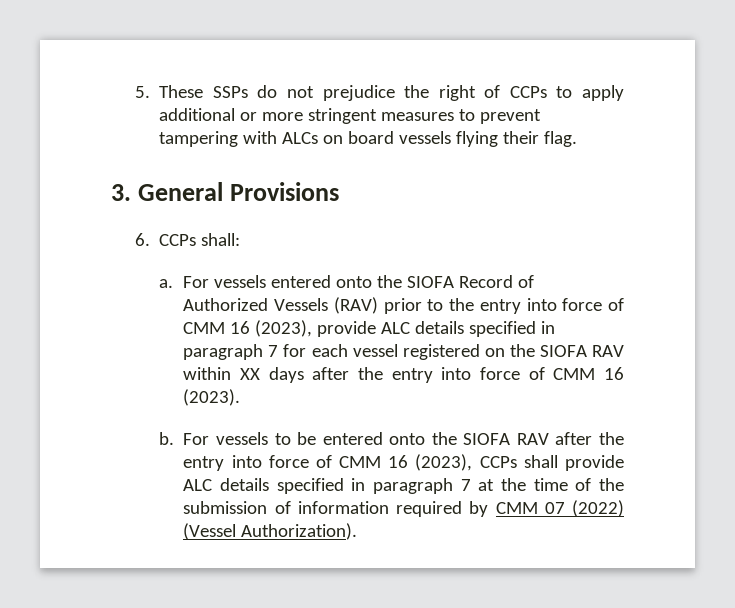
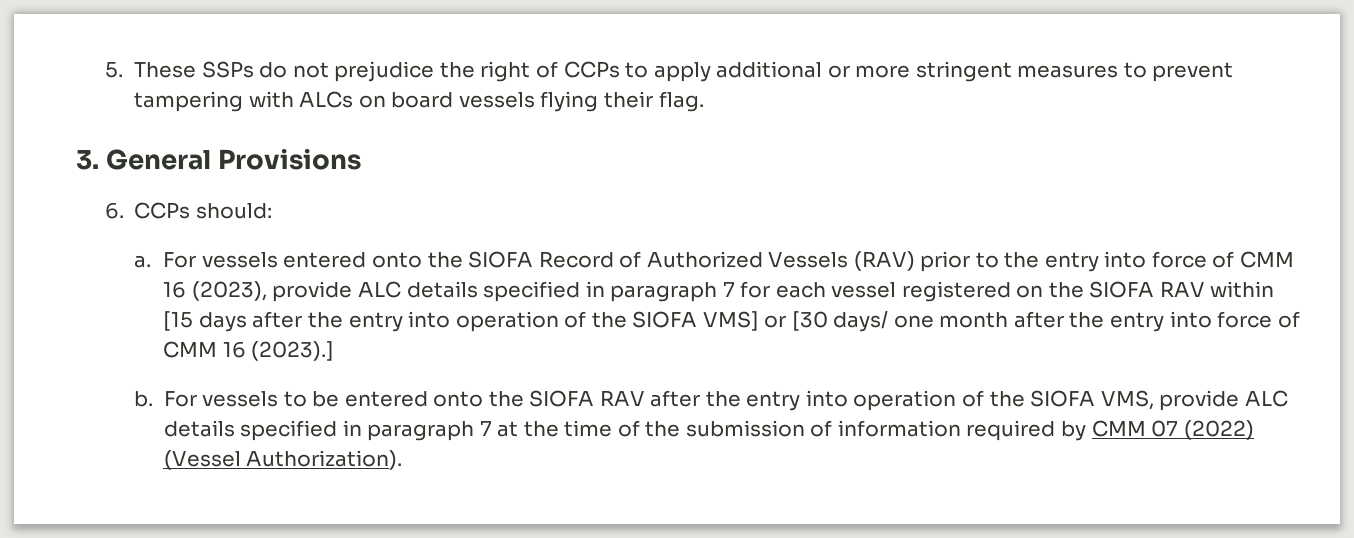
[201,233,241,246] shall: -> [195,203,272,219] should:
[240,368,261,380] XX -> [163,311,194,331] [15
[480,367,624,380] [183,389,241,406] force of CMM 16 (2023). -> [455,311,1300,332] [163,341,335,361] operation of the SIOFA VMS] or [30 days/ one month after the entry into force of CMM 16 (2023).]
[268,454,558,471] force of CMM 16 (2023), CCPs shall -> [853,390,1154,411] operation of the SIOFA VMS,

